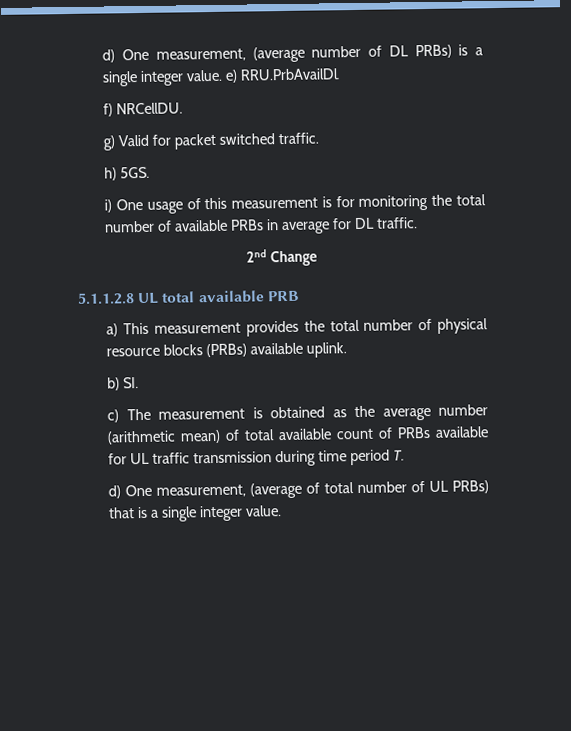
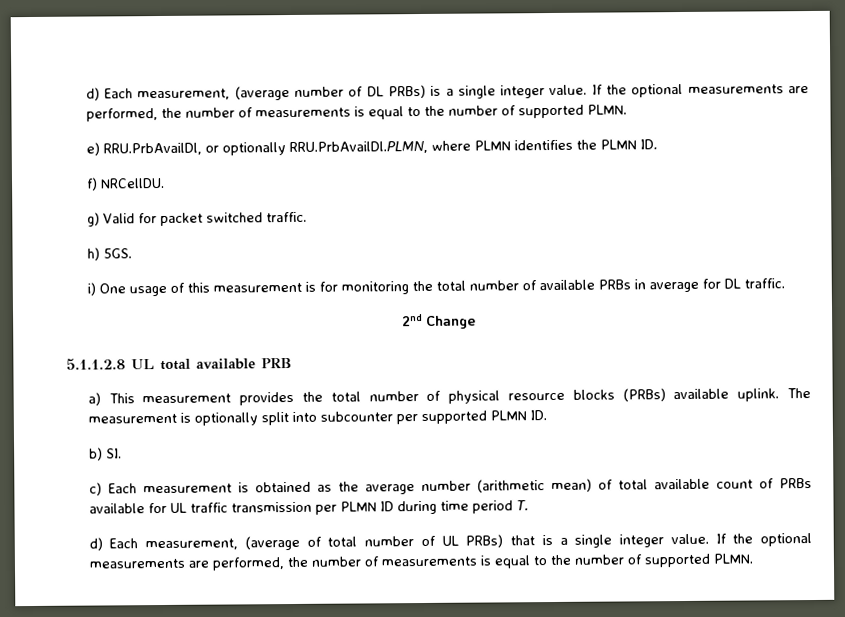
[102,48,150,63] d) One -> [85,87,134,101] d) Each
[225,68,342,83] e) RRU.PrbAvailDl. -> [591,83,809,98] [85,104,627,122] [85,139,658,156] If the optional measurements are performed, the number of measurements is equal to the number of supported PLMN. // e) RRU.PrbAvailDl, or optionally RRU.PrbAvailDl.PLMN, where PLMN identifies the PLMN ID.
(348, 350) none -> [786,388,811,399] [87,410,547,426] The measurement is optionally split into subcounter per supported PLMN ID.
[126,408,151,421] The -> [107,483,137,494] Each
(273, 457) none -> [314,501,394,515] per PLMN ID
[125,484,153,497] One -> [109,538,139,549] Each
(283, 511) none -> [715,533,812,547] [88,553,753,571] If the optional measurements are performed, the number of measurements is equal to the number of supported PLMN.

